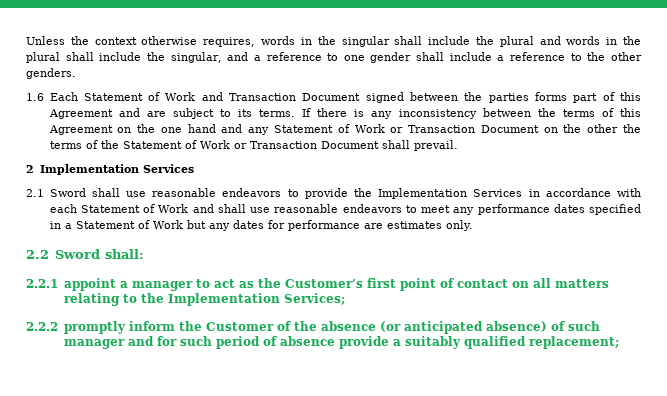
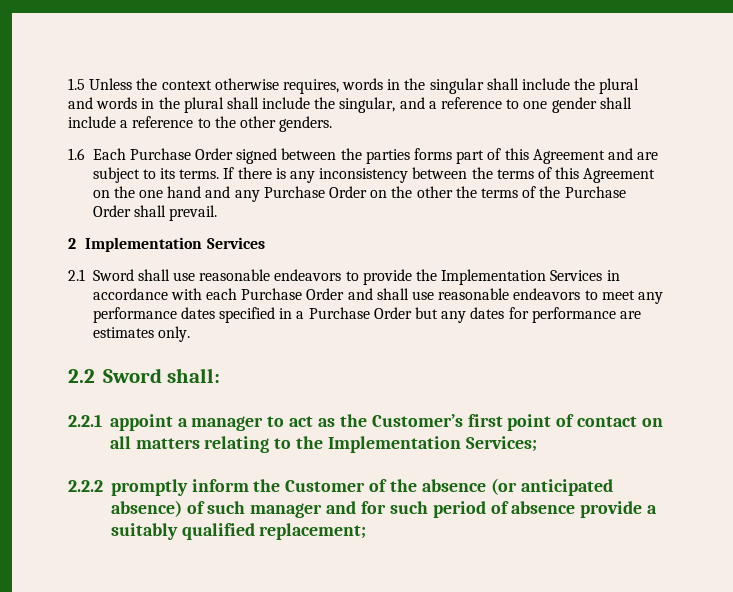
(26, 40) none -> [68,78,85,90] 1.5
[83,92,361,101] Statement of Work and Transaction Document -> [129,148,234,160] Purchase Order
[273,124,539,133] Statement of Work or Transaction Document -> [263,186,368,198] Purchase Order
[122,140,379,149] Statement of Work or Transaction Document -> [564,186,626,198] [92,205,131,217] Purchase Order
[80,204,189,213] Statement of Work -> [241,288,345,300] Purchase Order
[75,220,183,229] Statement of Work -> [308,307,412,319] Purchase Order

